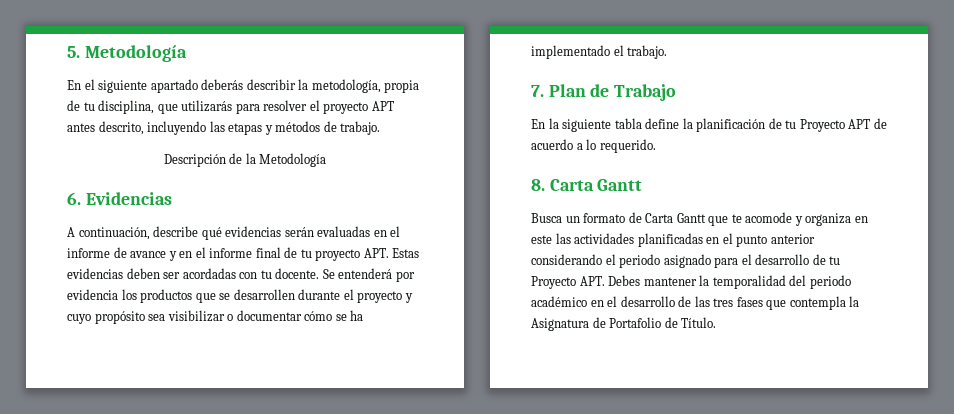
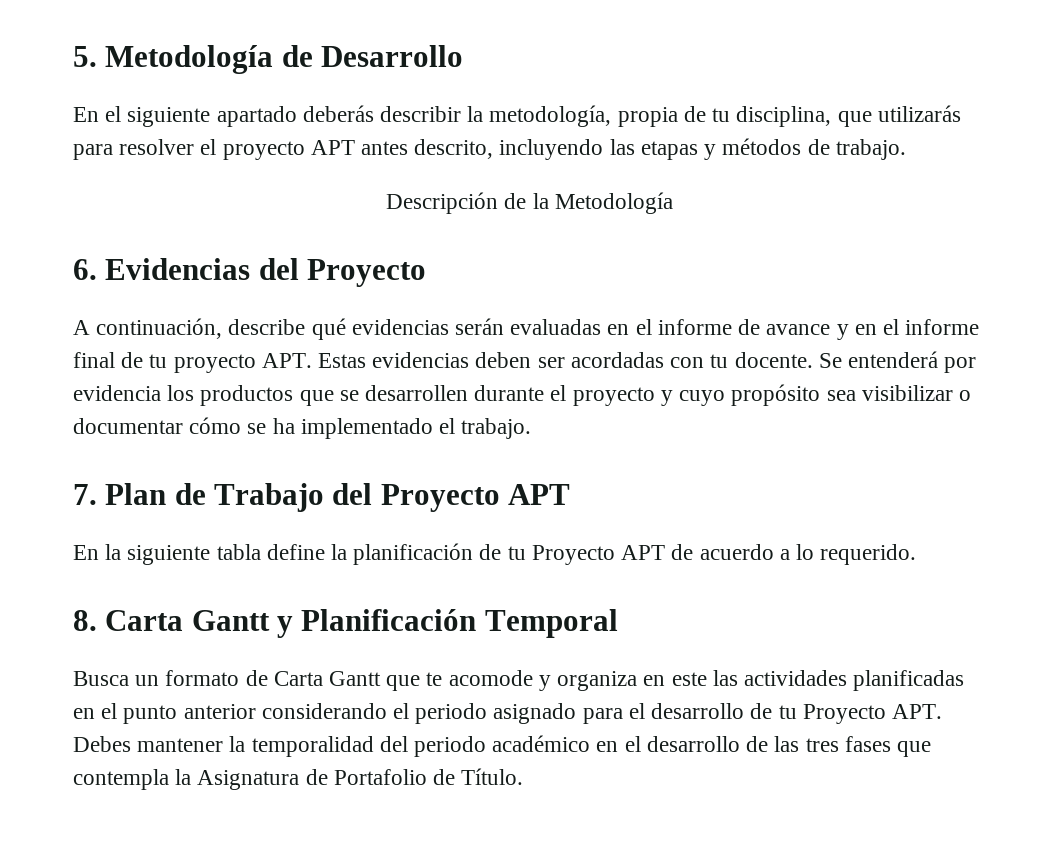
(187, 53) none -> [281,45,464,67] de Desarrollo
(172, 198) none -> [258,258,427,287] del Proyecto
(677, 92) none -> [332,483,571,512] del Proyecto APT
(643, 185) none -> [277,609,618,638] y Planificación Temporal

